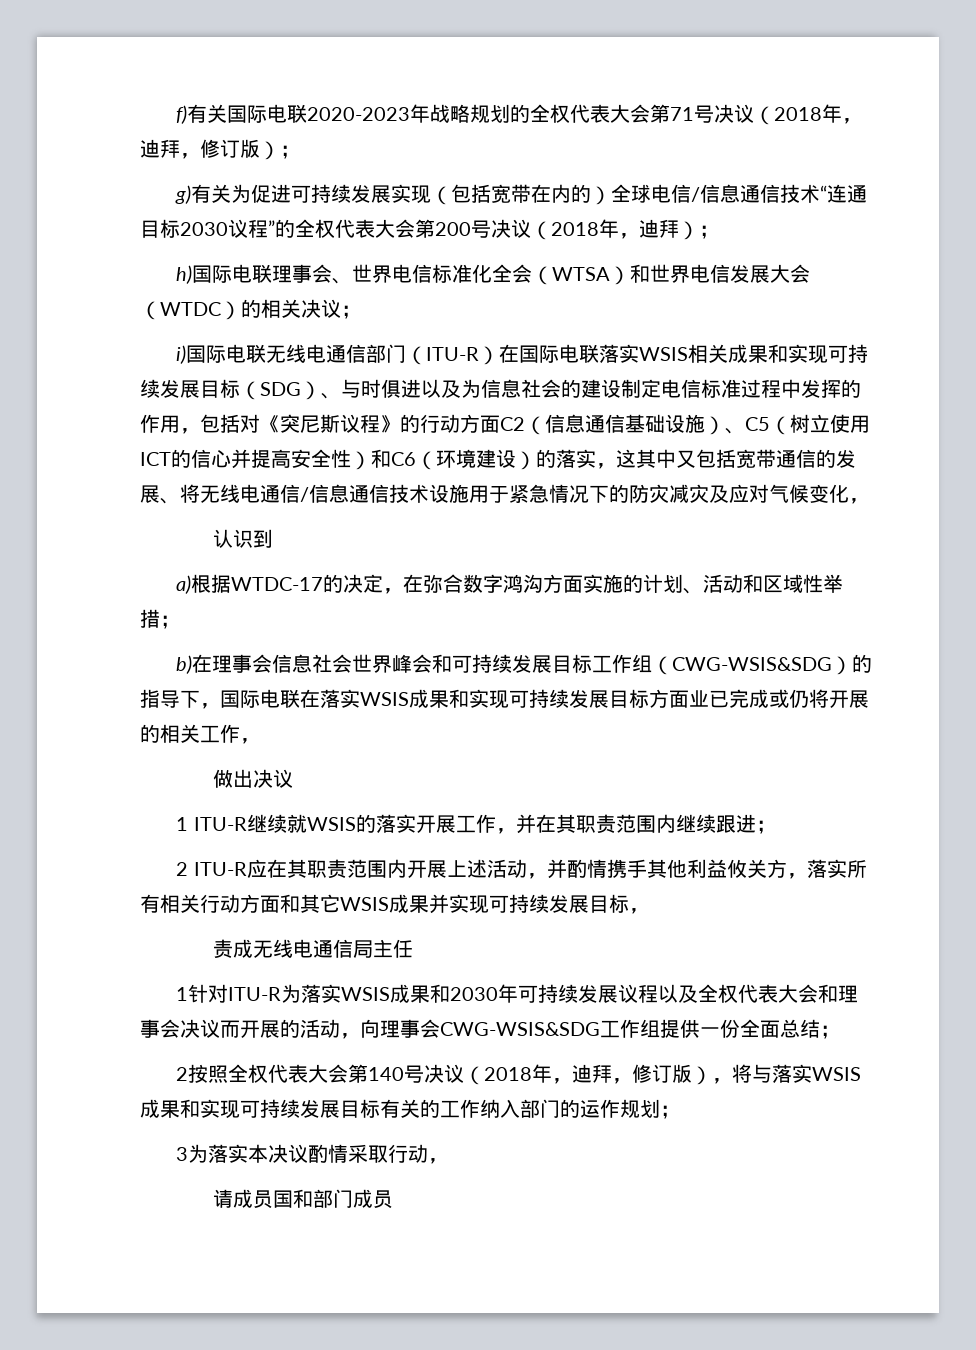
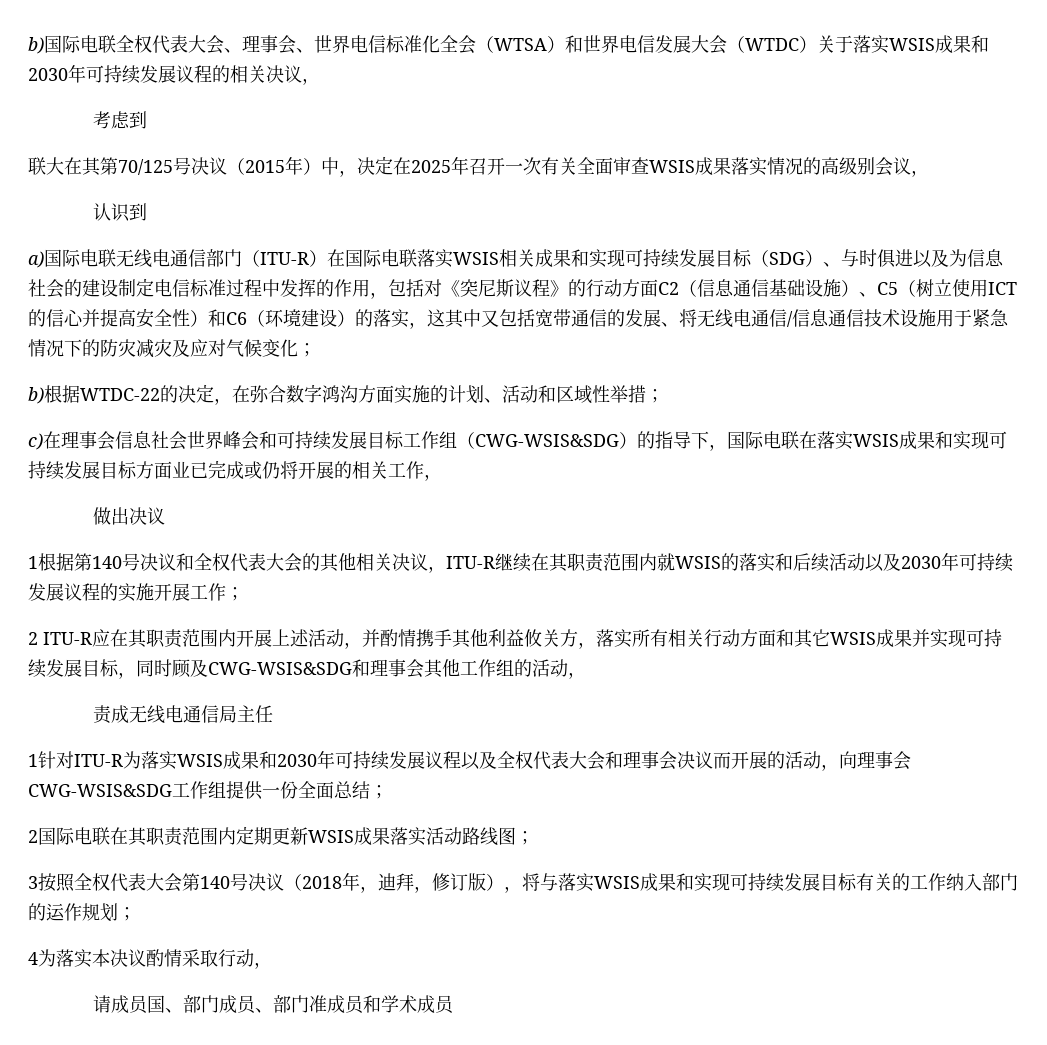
[176,104,863,125] [140,139,300,160] [175,184,868,205] [140,219,719,240] [176,264,273,284] f)有关国际电联2020-2023年战略规划的全权代表大会第71号决议（2018年，迪拜，修订版）； // g)有关为促进可持续发展实现（包括宽带在内的）全球电信/信息通信技术“连通目标2030议程”的全权代表大会第200号决议（2018年，迪拜）； // h)国际电联 -> [28,35,242,54] b)国际电联全权代表大会、
[241,299,361,319] [176,345,187,364] 的相关决议； // i) -> [817,35,989,54] [28,64,320,85] [93,111,148,129] [28,156,929,177] [93,203,148,222] [28,251,44,268] 关于落实WSIS成果和2030年可持续发展议程的相关决议， // 考虑到 // 联大在其第70/125号决议（2015年）中，决定在2025年召开一次有关全面审查WSIS成果落实情况的高级别会议， // 认识到 // a)
[849,498,869,504] [213,529,274,548] [176,574,324,594] ， // 认识到 // a)根据WTDC-17 -> [298,343,316,357] [28,385,160,404] ； // b)根据WTDC-22
[176,655,193,674] b) -> [28,433,43,450] c)
[193,814,756,834] ITU-R继续就WSIS的落实开展工作，并在其职责范围内继续跟进 -> [38,552,1013,573] [28,583,226,602] 根据第140号决议和全权代表大会的其他相关决议，ITU-R继续在其职责范围内就WSIS的落实和后续活动以及2030年可持续发展议程的实施开展工作
(649, 911) none -> [136,659,586,679] 同时顾及CWG-WSIS&SDG和理事会其他工作组的活动，
(189, 1074) none -> [38,826,534,846] [28,876,38,889] 国际电联在其职责范围内定期更新WSIS成果落实活动路线图； // 3
[176,1147,189,1161] 3 -> [28,952,38,965] 4
[293,1189,314,1208] 和 -> [165,1008,184,1013] 、
(394, 1199) none -> [255,995,456,1014] 、部门准成员和学术成员

